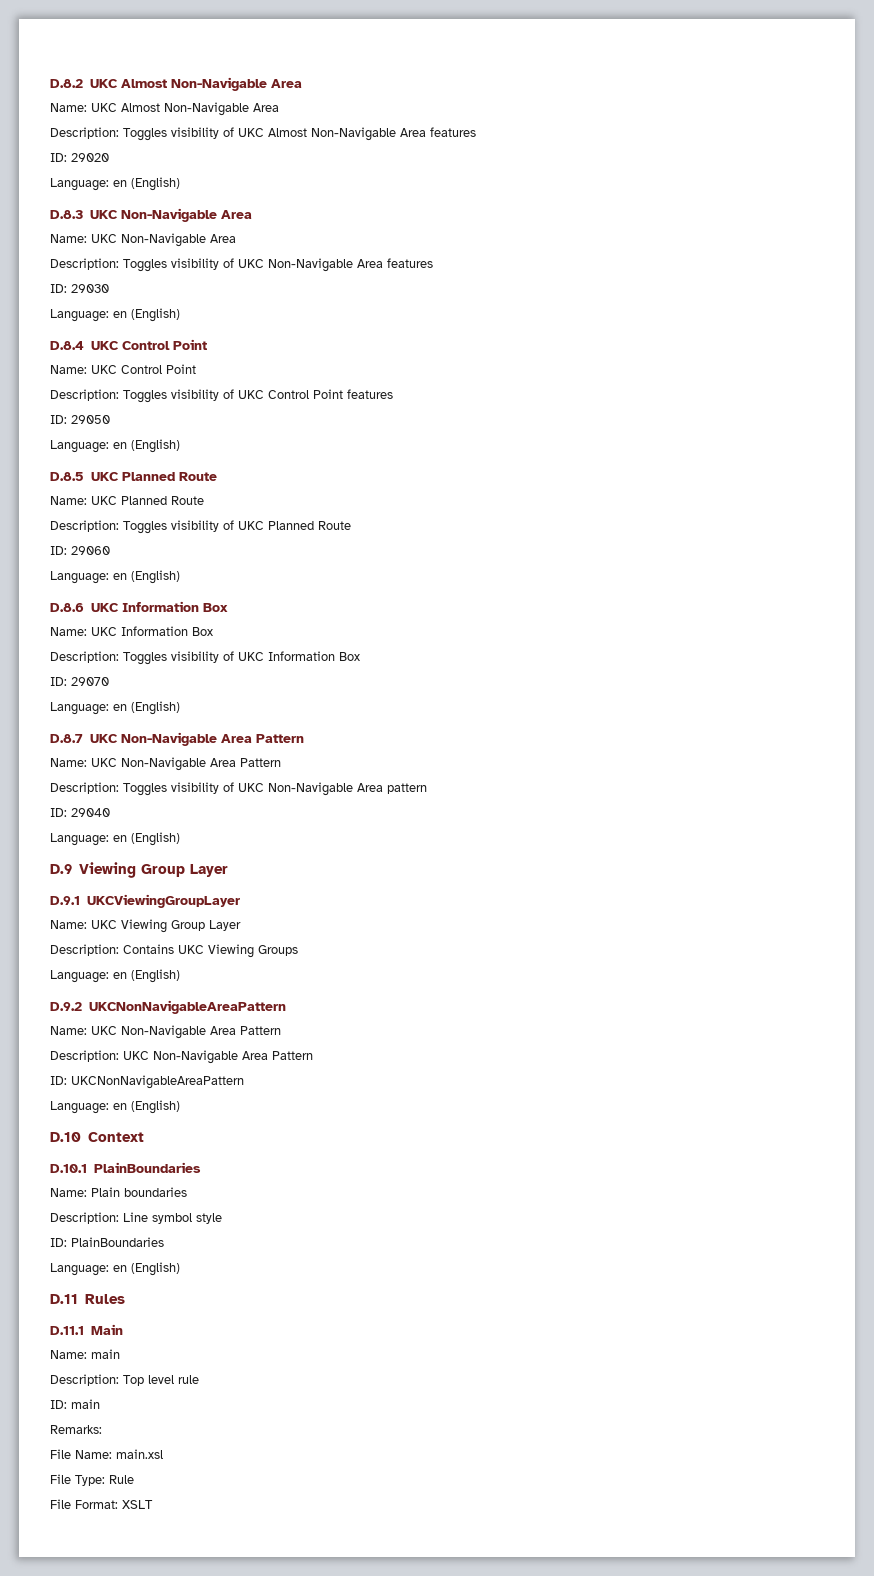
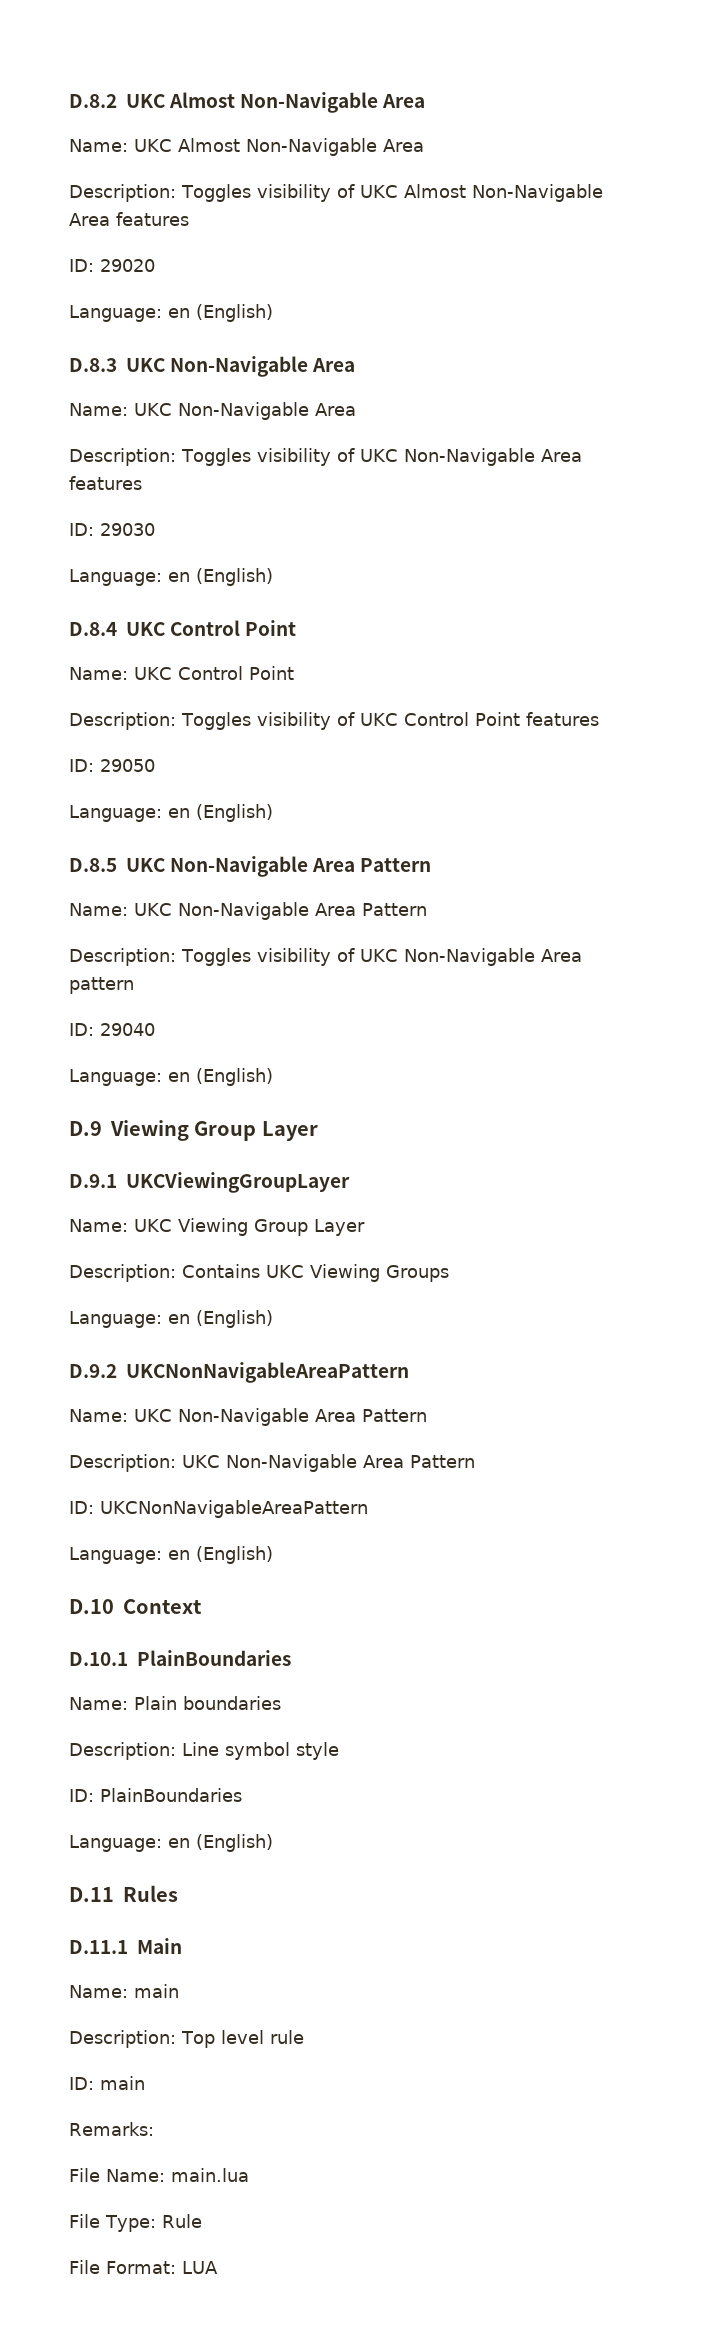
[121,472,217,481] [50,496,204,505] [50,520,351,534] [50,546,110,555] [50,570,180,584] [50,601,228,612] [50,626,213,636] [50,651,360,665] [50,677,109,686] [50,701,180,715] [50,734,118,743] Planned Route // Name: UKC Planned Route // Description: Toggles visibility of UKC Planned Route // ID: 29060 // Language: en (English) // D.8.6 UKC Information Box // Name: UKC Information Box // Description: Toggles visibility of UKC Information Box // ID: 29070 // Language: en (English) // D.8.7 UKC -> (165, 865) none
[116,1449,163,1459] main.xsl -> [170,2168,249,2182] main.lua
[122,1500,153,1509] XSLT -> [181,2261,218,2274] LUA

